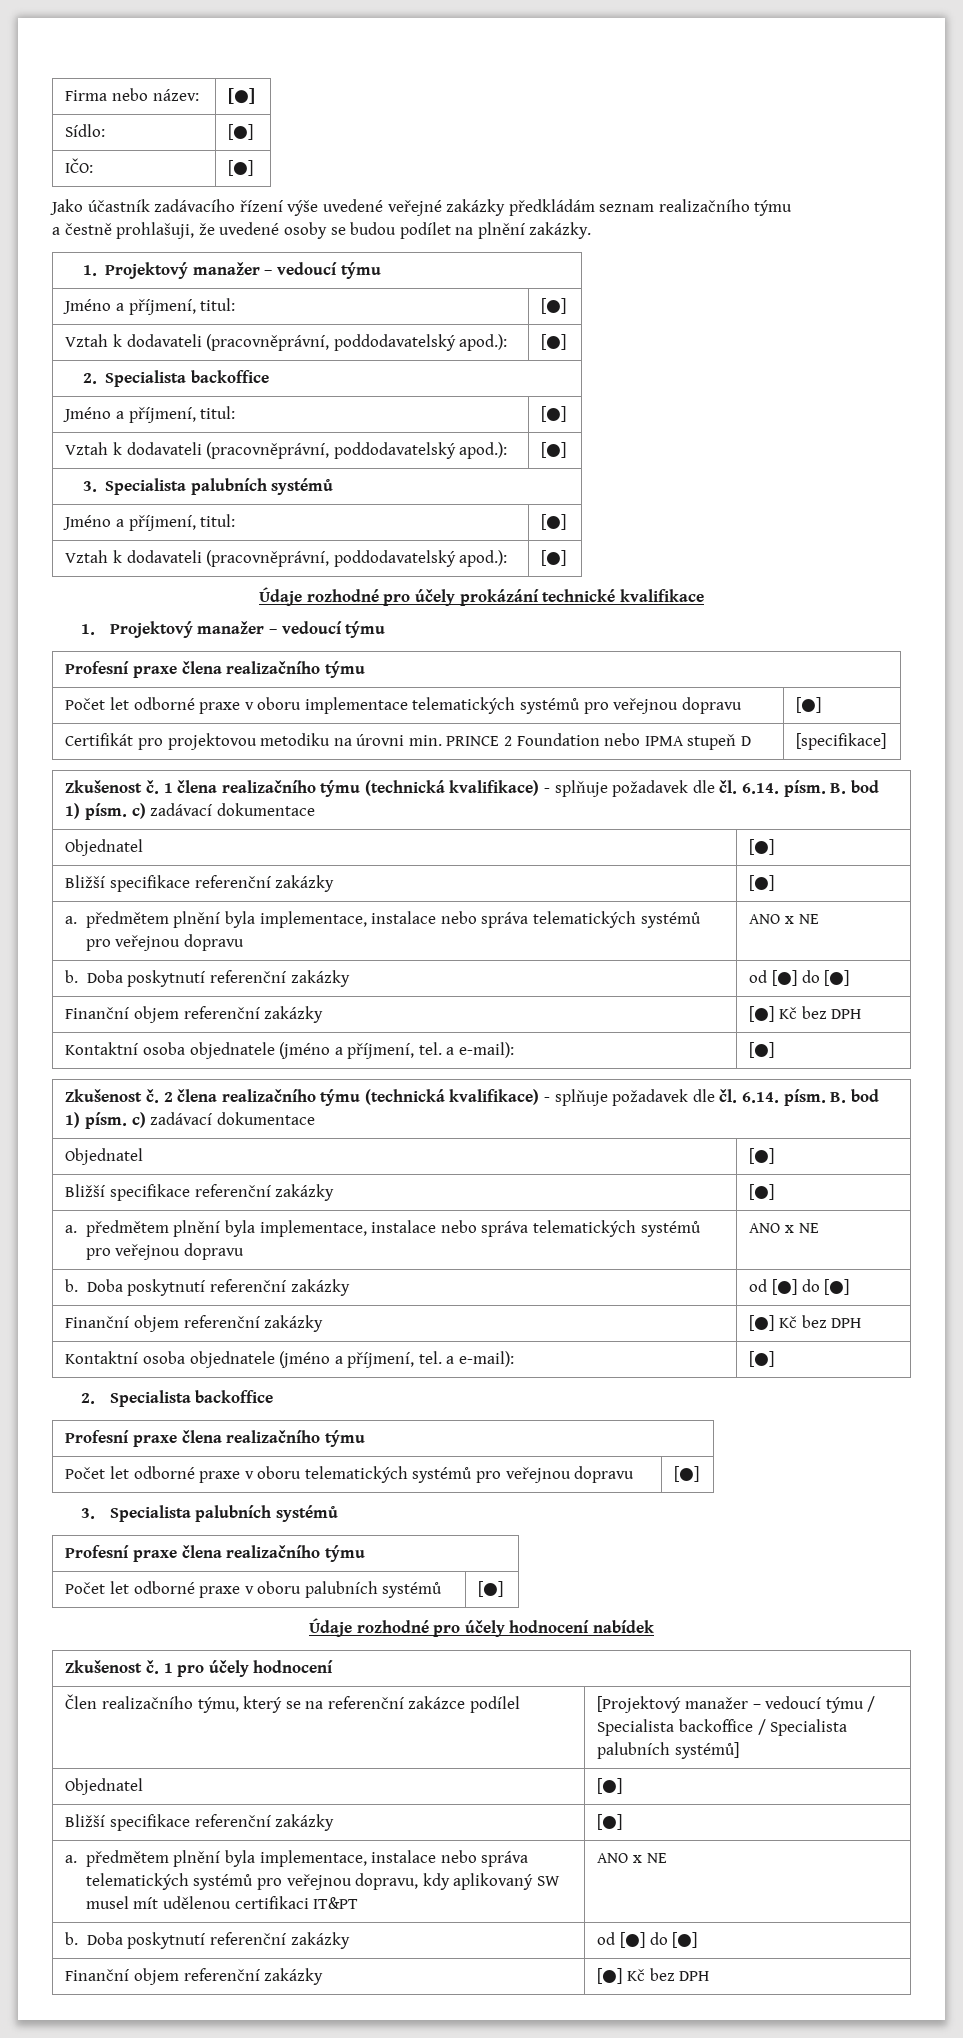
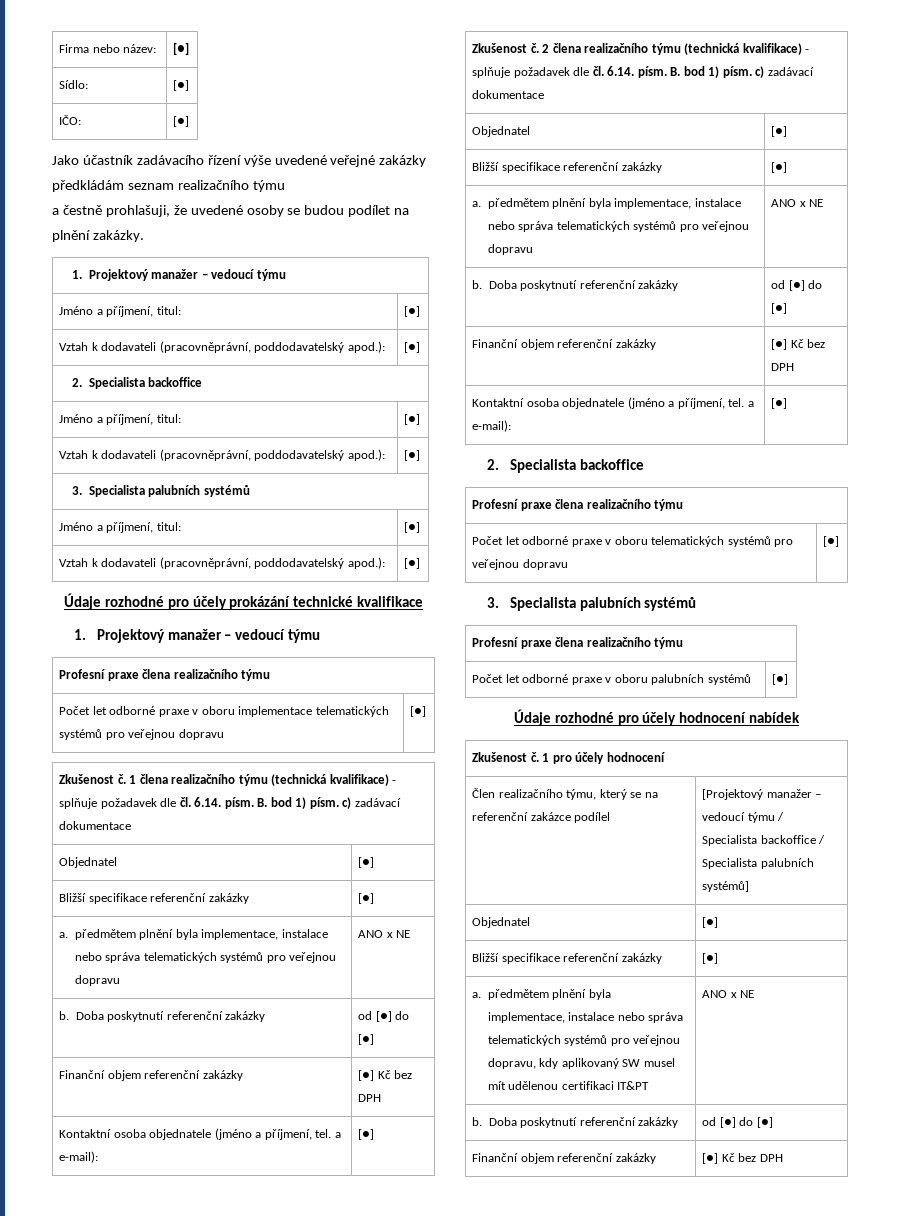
[65,733,752,750] [796,733,887,750] // Certifikát pro projektovou metodiku na úrovni min. PRINCE 2 Foundation nebo IPMA stupeň D | [specifikace] -> (426, 711) none

